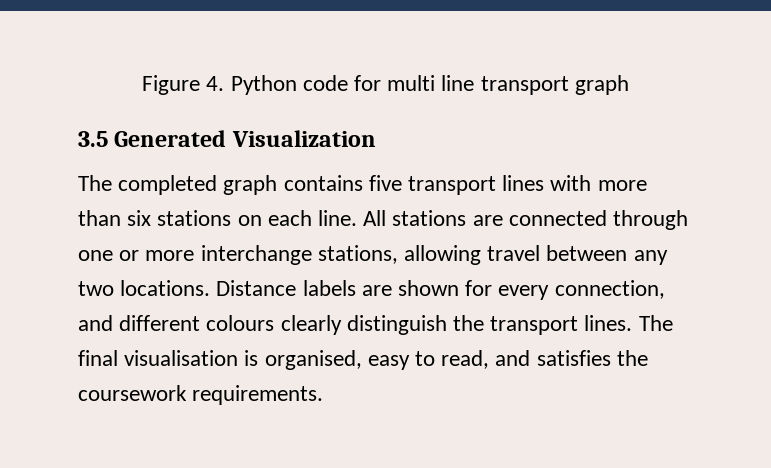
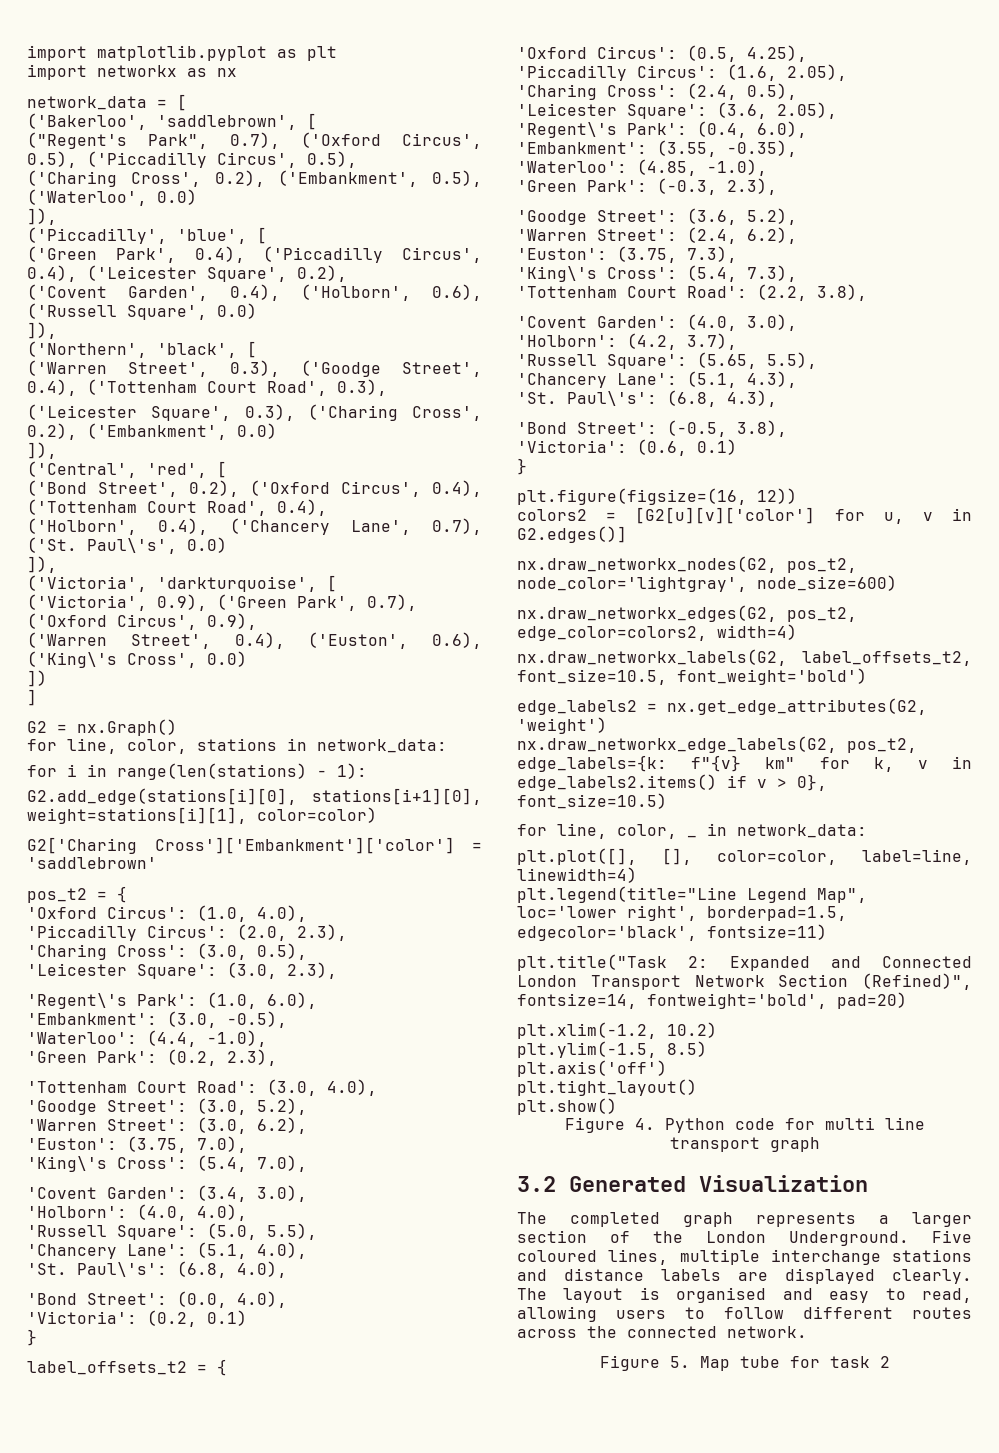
(142, 85) none -> [27,45,337,61] [27,64,237,80] [27,94,187,111] [27,113,317,130] [27,132,482,149] [27,151,357,168] [27,170,482,187] [27,189,197,206] [27,208,57,225] [27,227,267,244] [27,246,482,263] [27,265,347,282] [27,284,482,301] [27,303,257,320] [27,322,57,339] [27,341,257,358] [27,360,482,377] [27,379,387,396] [27,404,482,421] [27,423,277,440] [27,442,57,459] [27,461,227,478] [27,480,482,497] [27,499,327,516] [27,518,482,535] [27,537,227,554] [27,556,57,573] [27,575,337,592] [27,594,417,611] [27,613,257,630] [27,632,482,649] [27,651,247,668] [27,670,47,687] [27,689,37,706] [27,719,177,736] [27,738,447,754] [27,763,367,780] [27,788,482,805] [27,807,377,824] [27,837,482,854] [27,857,157,869] [27,886,127,903] [27,905,307,922] [27,924,347,941] [27,943,307,960] [27,962,337,979] [27,992,317,1009] [27,1011,287,1028] [27,1030,267,1047] [27,1049,277,1066] [27,1079,377,1096] [27,1098,307,1115] [27,1117,307,1134] [27,1136,247,1153] [27,1155,307,1172] [27,1185,307,1202] [27,1204,247,1221] [27,1223,317,1240] [27,1242,307,1259] [27,1261,287,1278] [27,1291,287,1308] [27,1310,247,1327] [27,1329,37,1346] [27,1359,227,1376] [517,45,807,62] [517,64,847,81] [517,83,797,100] [517,102,837,119] [517,121,807,138] [517,140,797,157] [517,159,767,176] [517,178,777,195] [517,208,797,225] [517,227,797,244] [517,246,737,263] [517,265,797,282] [517,284,867,301] [517,314,797,331] [517,333,737,350] [517,352,817,369] [517,371,797,388] [517,390,777,407] [517,420,787,437] [517,439,737,456] [517,458,527,475] [517,488,797,505] [517,507,972,524] [517,526,627,543] [517,556,857,573] [517,575,897,592] [517,605,857,622] [517,624,797,641] [517,649,972,666] [517,668,867,685] [517,698,927,715] [517,717,607,734] [517,736,917,753] [517,755,972,772] [517,774,827,791] [517,793,667,809] [517,823,867,839] [517,848,972,865] [517,867,637,883] [517,886,867,903] [517,905,847,921] [517,924,827,941] [517,954,972,971] [517,973,972,990] [517,992,907,1009] [517,1022,717,1039] [517,1041,707,1058] [517,1060,667,1077] [517,1079,697,1096] [517,1098,617,1115] import matplotlib.pyplot as plt // import networkx as nx // network_data = [ // ('Bakerloo', 'saddlebrown', [ // ("Regent's Park", 0.7), ('Oxford Circus', 0.5), ('Piccadilly Circus', 0.5), // ('Charing Cross', 0.2), ('Embankment', 0.5), ('Waterloo', 0.0) // ]), // ('Piccadilly', 'blue', [ // ('Green Park', 0.4), ('Piccadilly Circus', 0.4), ('Leicester Square', 0.2), // ('Covent Garden', 0.4), ('Holborn', 0.6), ('Russell Square', 0.0) // ]), // ('Northern', 'black', [ // ('Warren Street', 0.3), ('Goodge Street', 0.4), ('Tottenham Court Road', 0.3), // ('Leicester Square', 0.3), ('Charing Cross', 0.2), ('Embankment', 0.0) // ]), // ('Central', 'red', [ // ('Bond Street', 0.2), ('Oxford Circus', 0.4), ('Tottenham Court Road', 0.4), // ('Holborn', 0.4), ('Chancery Lane', 0.7), ('St. Paul\'s', 0.0) // ]), // ('Victoria', 'darkturquoise', [ // ('Victoria', 0.9), ('Green Park', 0.7), ('Oxford Circus', 0.9), // ('Warren Street', 0.4), ('Euston', 0.6), ('King\'s Cross', 0.0) // ]) // ] // G2 = nx.Graph() // for line, color, stations in network_data: // for i in range(len(stations) - 1): // G2.add_edge(stations[i][0], stations[i+1][0], weight=stations[i][1], color=color) // G2['Charing Cross']['Embankment']['color'] = 'saddlebrown' // pos_t2 = { // 'Oxford Circus': (1.0, 4.0), // 'Piccadilly Circus': (2.0, 2.3), // 'Charing Cross': (3.0, 0.5), // 'Leicester Square': (3.0, 2.3), // 'Regent\'s Park': (1.0, 6.0), // 'Embankment': (3.0, -0.5), // 'Waterloo': (4.4, -1.0), // 'Green Park': (0.2, 2.3), // 'Tottenham Court Road': (3.0, 4.0), // 'Goodge Street': (3.0, 5.2), // 'Warren Street': (3.0, 6.2), // 'Euston': (3.75, 7.0), // 'King\'s Cross': (5.4, 7.0), // 'Covent Garden': (3.4, 3.0), // 'Holborn': (4.0, 4.0), // 'Russell Square': (5.0, 5.5), // 'Chancery Lane': (5.1, 4.0), // 'St. Paul\'s': (6.8, 4.0), // 'Bond Street': (0.0, 4.0), // 'Victoria': (0.2, 0.1) // } // label_offsets_t2 = { // 'Oxford Circus': (0.5, 4.25), // 'Piccadilly Circus': (1.6, 2.05), // 'Charing Cross': (2.4, 0.5), // 'Leicester Square': (3.6, 2.05), // 'Regent\'s Park': (0.4, 6.0), // 'Embankment': (3.55, -0.35), // 'Waterloo': (4.85, -1.0), // 'Green Park': (-0.3, 2.3), // 'Goodge Street': (3.6, 5.2), // 'Warren Street': (2.4, 6.2), // 'Euston': (3.75, 7.3), // 'King\'s Cross': (5.4, 7.3), // 'Tottenham Court Road': (2.2, 3.8), // 'Covent Garden': (4.0, 3.0), // 'Holborn': (4.2, 3.7), // 'Russell Square': (5.65, 5.5), // 'Chancery Lane': (5.1, 4.3), // 'St. Paul\'s': (6.8, 4.3), // 'Bond Street': (-0.5, 3.8), // 'Victoria': (0.6, 0.1) // } // plt.figure(figsize=(16, 12)) // colors2 = [G2[u][v]['color'] for u, v in G2.edges()] // nx.draw_networkx_nodes(G2, pos_t2, node_color='lightgray', node_size=600) // nx.draw_networkx_edges(G2, pos_t2, edge_color=colors2, width=4) // nx.draw_networkx_labels(G2, label_offsets_t2, font_size=10.5, font_weight='bold') // edge_labels2 = nx.get_edge_attributes(G2, 'weight') // nx.draw_networkx_edge_labels(G2, pos_t2, edge_labels={k: f"{v} km" for k, v in edge_labels2.items() if v > 0}, font_size=10.5) // for line, color, _ in network_data: // plt.plot([], [], color=color, label=line, linewidth=4) // plt.legend(title="Line Legend Map", loc='lower right', borderpad=1.5, edgecolor='black', fontsize=11) // plt.title("Task 2: Expanded and Connected London Transport Network Section (Refined)", fontsize=14, fontweight='bold', pad=20) // plt.xlim(-1.2, 10.2) // plt.ylim(-1.5, 8.5) // plt.axis('off') // plt.tight_layout() // plt.show() //
[78,131,108,147] 3.5 -> [517,1176,556,1192] 3.2
[283,175,647,195] [78,210,689,230] [78,245,668,265] [78,280,665,300] [78,315,673,335] [78,350,648,370] [78,385,324,405] contains five transport lines with more than six stations on each line. All stations are connected through one or more interchange stations, allowing travel between any two locations. Distance labels are shown for every connection, and different colours clearly distinguish the transport lines. The final visualisation is organised, easy to read, and satisfies the coursework requirements. -> [756,1212,972,1227] [517,1230,972,1246] [517,1249,972,1265] [517,1268,972,1284] [517,1287,972,1303] [517,1306,972,1322] [517,1326,807,1338] [599,1355,890,1371] represents a larger section of the London Underground. Five coloured lines, multiple interchange stations and distance labels are displayed clearly. The layout is organised and easy to read, allowing users to follow different routes across the connected network. // Figure 5. Map tube for task 2

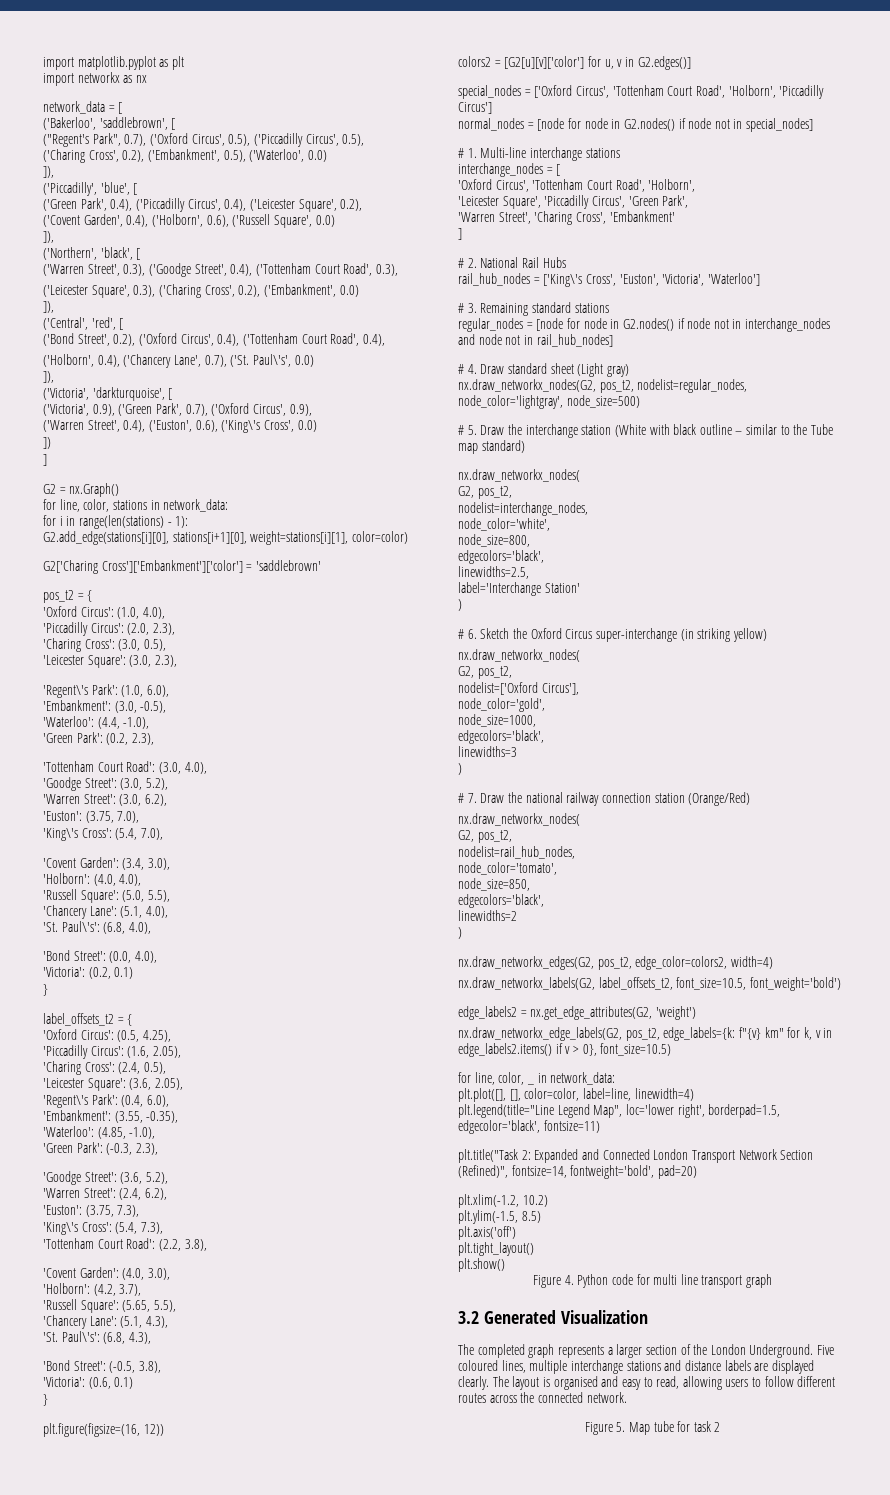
[517,556,857,573] [517,575,897,592] nx.draw_networkx_nodes(G2, pos_t2, node_color='lightgray', node_size=600) -> [458,85,825,99] [458,102,492,114] [458,118,814,132] [458,147,620,161] [458,163,561,177] [458,179,696,192] [458,195,689,209] [458,211,675,225] [458,228,462,240] [458,257,566,268] [458,273,760,287] [458,302,609,316] [458,318,831,332] [458,334,613,347] [458,363,629,377] [458,379,748,393] [458,395,640,409] [458,424,834,438] [458,440,525,454] [458,469,580,482] [458,486,512,499] [458,502,588,516] [458,518,550,531] [458,534,530,547] [458,550,544,564] [458,566,529,579] [458,582,580,596] [458,599,462,611] [458,628,767,642] [458,649,580,662] [458,666,512,679] [458,682,579,695] [458,698,545,712] [458,714,536,727] [458,730,544,744] [458,746,517,757] [458,763,462,775] [458,792,751,806] [458,813,580,826] [458,830,512,843] [458,846,575,859] [458,862,557,875] [458,878,530,891] [458,894,544,908] [458,910,517,921] [458,927,462,939] special_nodes = ['Oxford Circus', 'Tottenham Court Road', 'Holborn', 'Piccadilly Circus'] // normal_nodes = [node for node in G2.nodes() if node not in special_nodes] // # 1. Multi-line interchange stations // interchange_nodes = [ // 'Oxford Circus', 'Tottenham Court Road', 'Holborn', // 'Leicester Square', 'Piccadilly Circus', 'Green Park', // 'Warren Street', 'Charing Cross', 'Embankment' // ] // # 2. National Rail Hubs // rail_hub_nodes = ['King\'s Cross', 'Euston', 'Victoria', 'Waterloo'] // # 3. Remaining standard stations // regular_nodes = [node for node in G2.nodes() if node not in interchange_nodes and node not in rail_hub_nodes] // # 4. Draw standard sheet (Light gray) // nx.draw_networkx_nodes(G2, pos_t2, nodelist=regular_nodes, node_color='lightgray', node_size=500) // # 5. Draw the interchange station (White with black outline – similar to the Tube map standard) // nx.draw_networkx_nodes( // G2, pos_t2, // nodelist=interchange_nodes, // node_color='white', // node_size=800, // edgecolors='black', // linewidths=2.5, // label='Interchange Station' // ) // # 6. Sketch the Oxford Circus super-interchange (in striking yellow) // nx.draw_networkx_nodes( // G2, pos_t2, // nodelist=['Oxford Circus'], // node_color='gold', // node_size=1000, // edgecolors='black', // linewidths=3 // ) // # 7. Draw the national railway connection station (Orange/Red) // nx.draw_networkx_nodes( // G2, pos_t2, // nodelist=rail_hub_nodes, // node_color='tomato', // node_size=850, // edgecolors='black', // linewidths=2 // )

